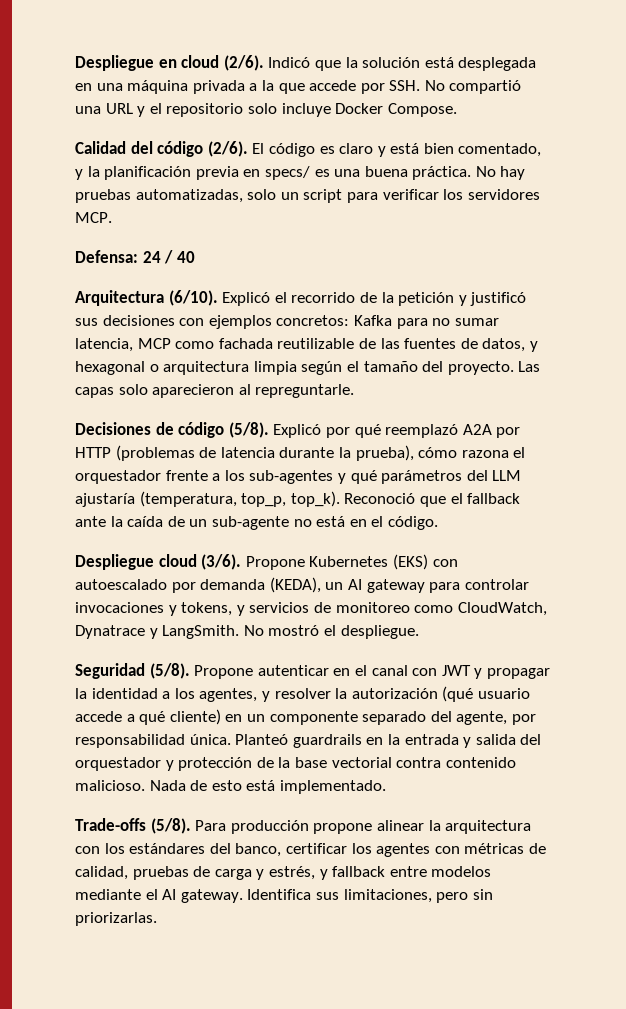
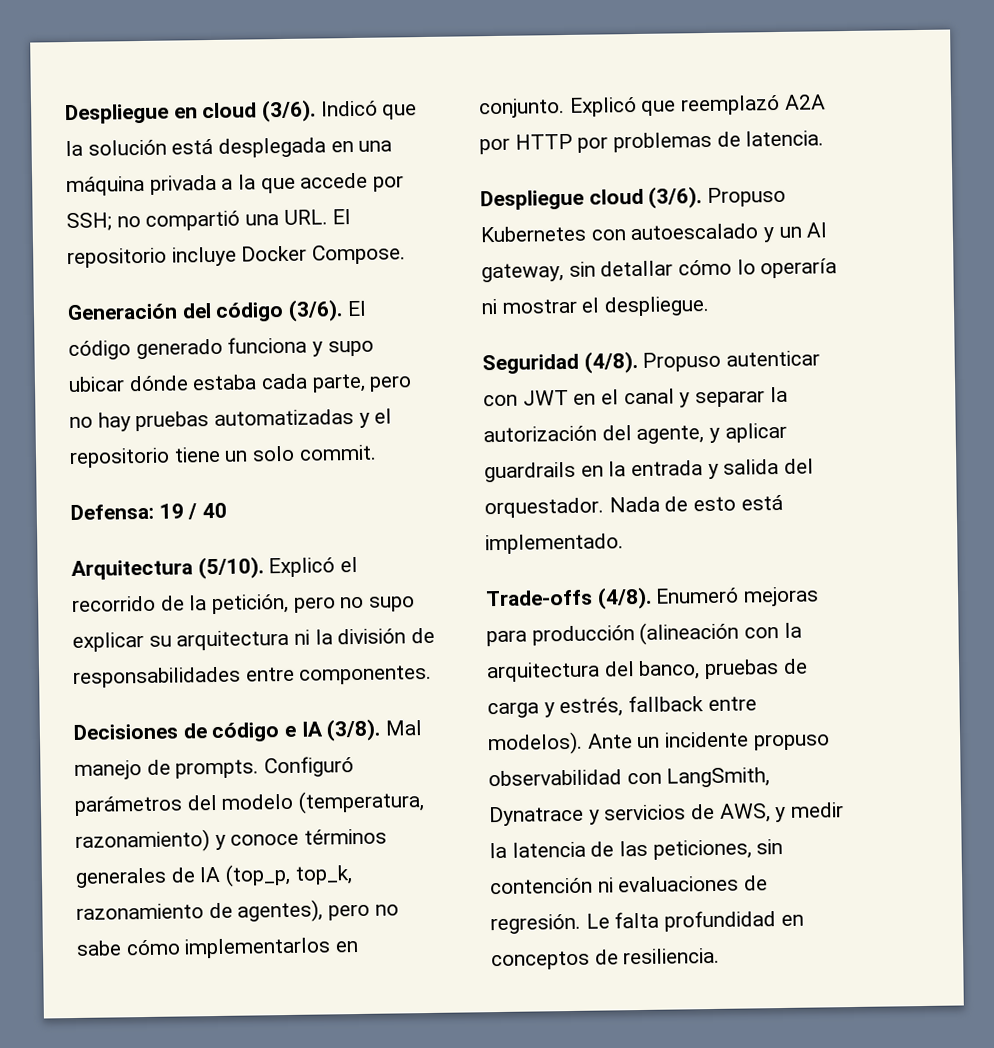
[223,55,264,71] (2/6). -> [261,99,317,123] (3/6).
[389,80,522,94] [75,103,277,117] SSH. No compartió una URL y el repositorio solo -> [66,209,352,232] [67,247,167,269] SSH; no compartió una URL. El repositorio
[75,141,126,154] Calidad -> [67,303,178,321] Generación
[207,141,248,157] (2/6). -> [288,299,344,322] (3/6).
[319,143,542,157] [75,166,526,180] [75,189,540,203] [75,212,112,223] es claro y está bien comentado, y la planificación previa en specs/ es una buena práctica. No hay pruebas automatizadas, solo un script para verificar los servidores MCP. -> [135,336,374,360] [68,373,413,393] [69,408,393,432] [69,444,377,469] generado funciona y supo ubicar dónde estaba cada parte, pero no hay pruebas automatizadas y el repositorio tiene un solo commit.
[142,251,161,263] 24 -> [158,503,184,519] 19
[168,290,218,306] (6/10). -> [197,556,264,580] (5/10).
[398,292,527,306] [75,315,499,329] [75,338,538,352] [75,361,541,375] [75,384,355,398] [75,422,521,438] [75,445,526,461] [75,470,522,484] [75,491,521,507] [75,516,438,530] [75,554,458,570] [75,577,529,593] [75,602,547,616] [75,625,419,639] [75,663,550,679] [75,686,530,702] [75,709,536,725] [75,734,289,748] petición y justificó sus decisiones con ejemplos concretos: Kafka para no sumar latencia, MCP como fachada reutilizable de las fuentes de datos, y hexagonal o arquitectura limpia según el tamaño del proyecto. Las capas solo aparecieron al repreguntarle. // Decisiones de código (5/8). Explicó por qué reemplazó A2A por HTTP (problemas de latencia durante la prueba), cómo razona el orquestador frente a los sub-agentes y qué parámetros del LLM ajustaría (temperatura, top_p, top_k). Reconoció que el fallback ante la caída de un sub-agente no está en el código. // Despliegue cloud (3/6). Propone Kubernetes (EKS) con autoescalado por demanda (KEDA), un AI gateway para controlar invocaciones y tokens, y servicios de monitoreo como CloudWatch, Dynatrace y LangSmith. No mostró el despliegue. // Seguridad (5/8). Propone autenticar en el canal con JWT y propagar la identidad a los agentes, y resolver la autorización (qué usuario accede a qué cliente) en un componente separado del agente, por responsabilidad única. Planteó -> [211,593,416,615] [72,627,436,653] [73,664,433,689] [73,718,423,743] [74,756,355,780] [74,790,426,816] [75,828,388,853] [75,863,353,888] [76,899,399,923] [76,937,360,959] [478,94,826,119] [479,130,825,155] [480,186,787,211] [480,222,828,243] [481,258,838,283] [481,295,711,317] [482,350,821,375] [483,386,788,408] [483,422,787,445] petición, pero no supo explicar su arquitectura ni la división de responsabilidades entre componentes. // Decisiones de código e IA (3/8). Mal manejo de prompts. Configuró parámetros del modelo (temperatura, razonamiento) y conoce términos generales de IA (top_p, top_k, razonamiento de agentes), pero no sabe cómo implementarlos en conjunto. Explicó que reemplazó A2A por HTTP por problemas de latencia. // Despliegue cloud (3/6). Propuso Kubernetes con autoescalado y un AI gateway, sin detallar cómo lo operaría ni mostrar el despliegue. // Seguridad (4/8). Propuso autenticar con JWT en el canal y separar la autorización del agente, y aplicar
[75,757,516,771] [75,780,145,791] orquestador y protección de la base vectorial contra contenido malicioso. -> [484,497,604,519] orquestador.
[150,818,532,834] [75,843,546,857] [75,866,128,880] (5/8). Para producción propone alinear la arquitectura con los estándares del banco, certificar los agentes con métricas de calidad, -> [596,586,820,610] [486,621,802,647] [486,660,701,683] (4/8). Enumeró mejoras para producción (alineación con la arquitectura del banco,
[319,869,328,880] y -> (624, 707) none
[431,866,492,877] [75,889,493,903] [75,912,157,926] modelos mediante el AI gateway. Identifica sus limitaciones, pero sin priorizarlas. -> [487,731,830,756] [488,767,771,788] [489,802,845,827] [489,838,784,860] [490,875,769,895] [490,910,804,935] [491,947,721,971] modelos). Ante un incidente propuso observabilidad con LangSmith, Dynatrace y servicios de AWS, y medir la latencia de las peticiones, sin contención ni evaluaciones de regresión. Le falta profundidad en conceptos de resiliencia.

